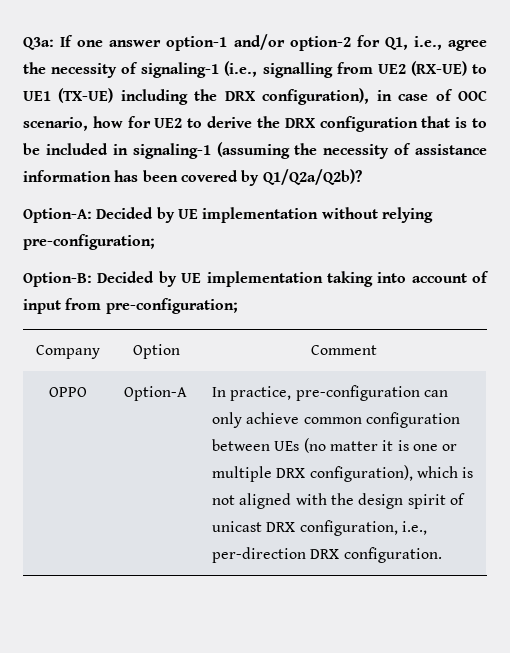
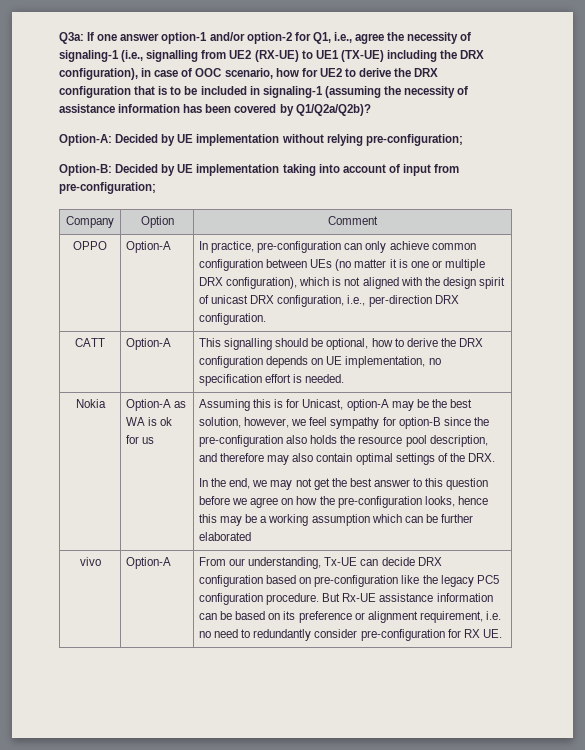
(442, 555) none -> [75,338,105,347] [126,338,172,350] [199,338,483,350] [199,356,441,368] [199,374,345,386] [75,399,106,408] [126,399,187,411] [126,417,173,426] [126,435,155,444] [199,399,472,411] [199,417,489,429] [199,435,488,447] [199,453,495,465] [199,478,489,490] [199,496,488,508] [199,514,473,526] [199,532,252,541] [79,557,101,566] [126,557,172,569] [199,557,442,569] [199,575,499,587] [199,593,493,605] [199,611,501,623] [199,629,502,641] // CATT | Option-A | This signalling should be optional, how to derive the DRX configuration depends on UE implementation, no specification effort is needed. // Nokia | Option-A as WA is ok for us | Assuming this is for Unicast, option-A may be the best solution, however, we feel sympathy for option-B since the pre-configuration also holds the resource pool description, and therefore may also contain optimal settings of the DRX. // In the end, we may not get the best answer to this question before we agree on how the pre-configuration looks, hence this may be a working assumption which can be further elaborated // vivo | Option-A | From our understanding, Tx-UE can decide DRX configuration based on pre-configuration like the legacy PC5 configuration procedure. But Rx-UE assistance information can be based on its preference or alignment requirement, i.e. no need to redundantly consider pre-configuration for RX UE.

